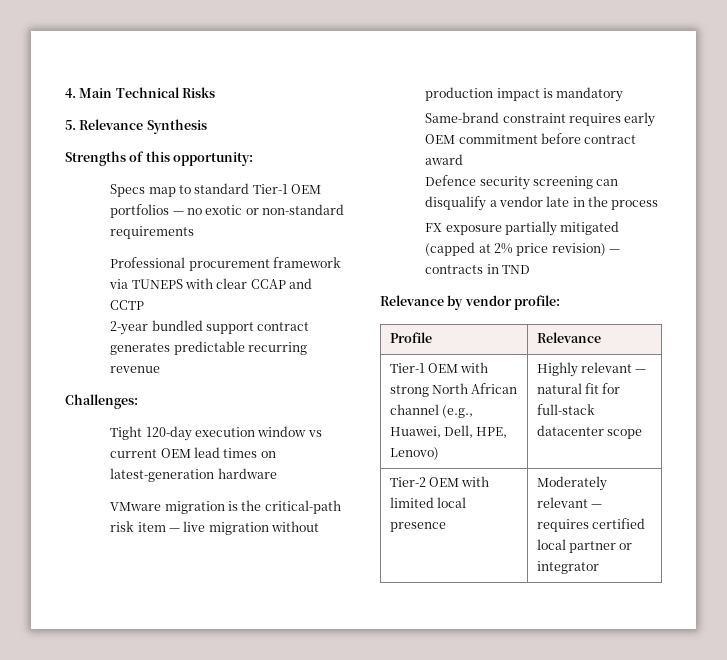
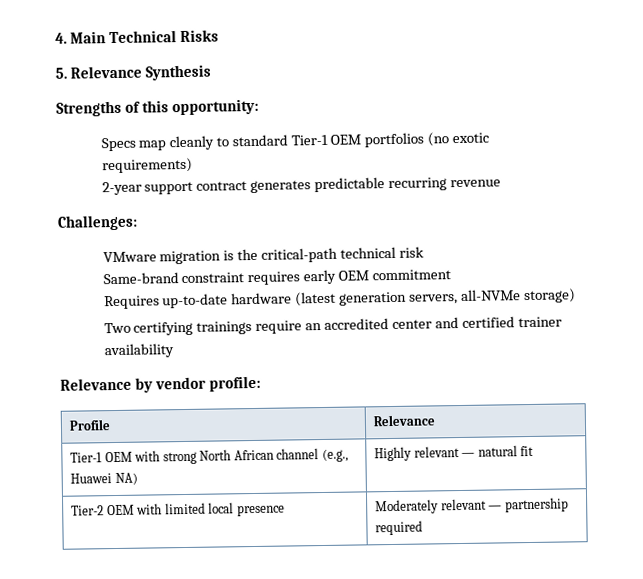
(176, 192) none -> [169,135,215,151] cleanly
[172,204,345,215] [110,226,195,239] [110,257,341,271] [109,278,313,289] [110,300,145,310] — no exotic or non-standard requirements // Professional procurement framework via TUNEPS with clear CCAP and CCTP -> [426,132,489,147] [101,157,193,174] (no exotic requirements)
[151,320,203,331] bundled -> (142, 188) none
[110,426,322,441] [110,447,276,458] [110,468,277,482] // Tight 120-day execution window vs current OEM lead times on latest-generation hardware -> (138, 222) none
(341, 507) none -> [340,246,397,259] technical
[137,521,320,535] [425,87,624,102] item — live migration without production impact is mandatory -> (424, 252) none
[540,133,637,144] [425,154,464,165] [425,175,619,190] [425,196,659,211] [425,221,620,236] [425,242,621,256] [425,264,530,274] before contract award // Defence security screening can disqualify a vendor late in the process // FX exposure partially mitigated (capped at 2% price revision) — contracts in TND -> [103,288,576,310] [103,316,562,336] [103,343,174,359] // Requires up-to-date hardware (latest generation servers, all-NVMe storage) // Two certifying trainings require an accredited center and certified trainer availability
[389,425,508,438] [389,447,439,460] Huawei, Dell, HPE, Lenovo) -> [70,472,138,486] Huawei NA)
[602,383,621,394] [536,404,595,415] [536,425,643,439] for full-stack datacenter scope -> (535, 451) none
[536,518,646,532] [536,539,633,553] [536,561,599,574] requires certified local partner or integrator -> [504,497,569,513] [375,520,424,536] partnership required

